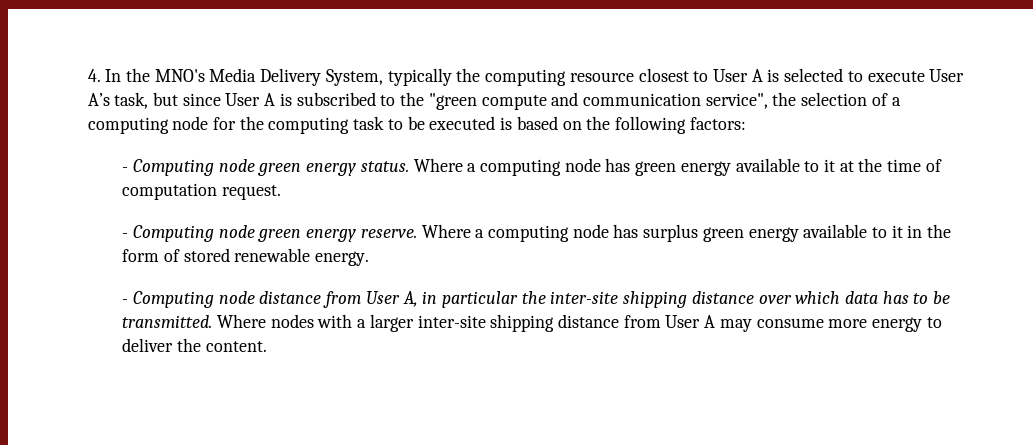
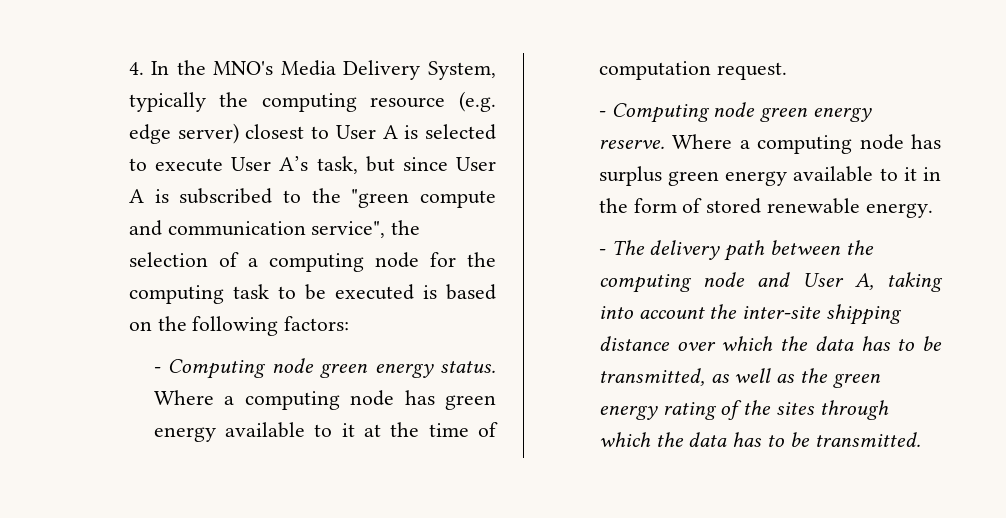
(634, 77) none -> [459,91,496,112] [128,123,239,144] (e.g. edge server)
[132,291,518,308] Computing node distance from User A, in particular -> [611,240,874,261] [598,272,943,293] [598,306,705,319] The delivery path between the computing node and User A, taking into account
(841, 297) none -> [780,336,943,351] [598,368,881,388] [598,400,889,420] [598,432,684,447] the data has to be transmitted, as well as the green energy rating of the sites through which the
[216,314,942,332] [122,338,267,352] Where nodes with a larger inter-site shipping distance from User A may consume more energy to deliver the content. -> (921, 439) none

